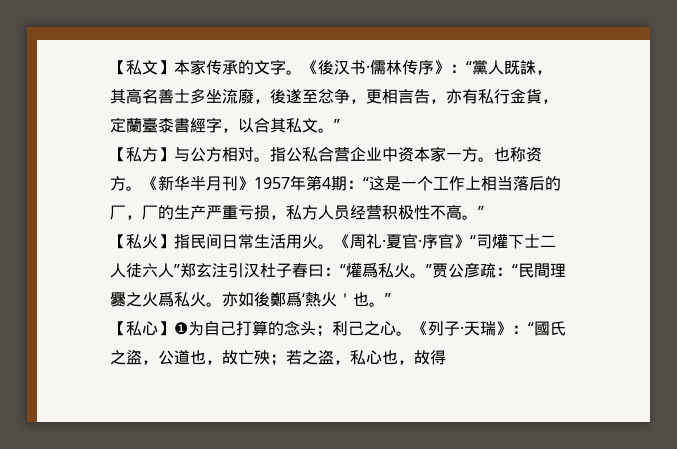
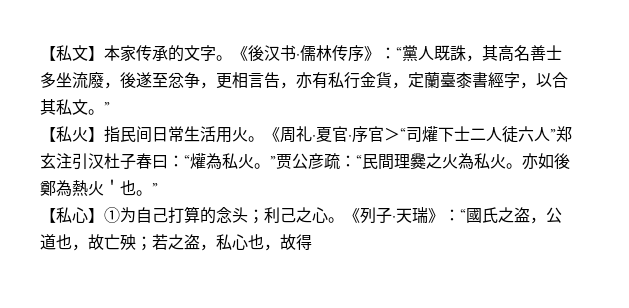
[110,146,542,162] [110,175,561,191] [110,204,484,220] // 【私方】与公方相对。指公私合营企业中资本家一方。也称资方。《新华半月刊》1957年第4期：“这是一个工作上相当落后的厂，厂的生产严重亏损，私方人员经营积极性不高。” -> (110, 107) none
[454,234,470,249] 》 -> [384,128,400,141] ＞
[362,262,378,278] 爲 -> [206,153,222,170] 為
[158,291,174,307] 爲 -> [458,153,474,170] 為
[286,291,305,307] 爲‘ -> [56,180,72,197] 為
[174,322,188,335] ❶ -> [104,207,120,223] ①
[126,350,142,365] 盜 -> [514,207,530,223] 盗

